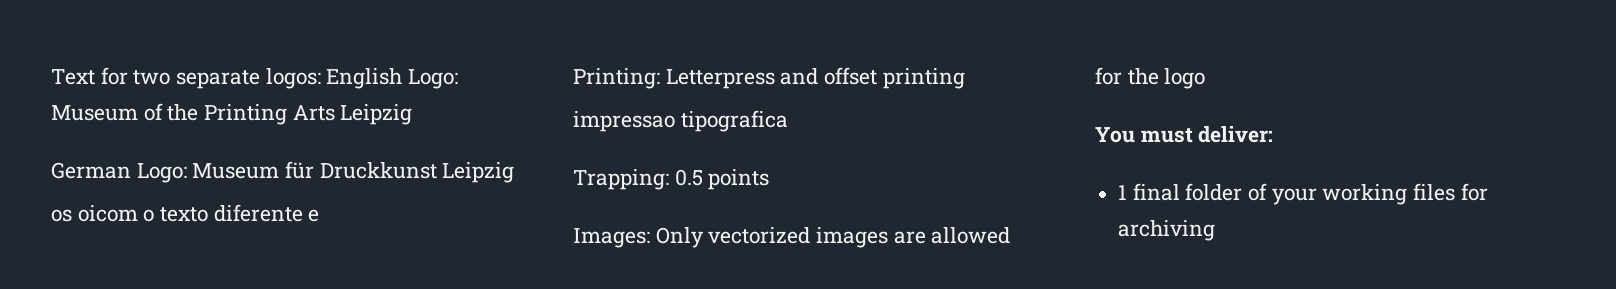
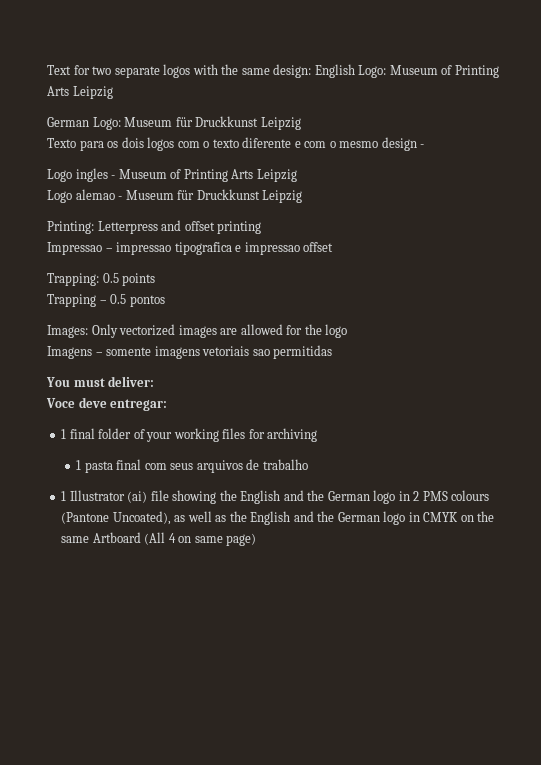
[265,68,321,89] logos: -> [163,64,312,78] logos with the same design:
[167,104,199,121] the -> (453, 70) none
[51,204,320,222] os oicom o texto diferente e -> [47,137,425,151] [47,168,297,182] [47,189,303,203] Texto para os dois logos com o texto diferente e com o mesmo design - // Logo ingles - Museum of Printing Arts Leipzig // Logo alemao - Museum für Druckkunst Leipzig
(965, 78) none -> [47,242,113,255] Impressao –
(788, 121) none -> [235,242,334,255] e impressao offset
(770, 179) none -> [47,294,165,307] // Trapping – 0.5 pontos
(1206, 78) none -> [47,345,333,359] // Imagens – somente imagens vetoriais sao permitidas
(1274, 134) none -> [46,397,168,411] // Voce deve entregar:
(1216, 230) none -> [76,459,308,473] [61,490,490,504] [61,511,495,525] [61,532,257,546] // 1 pasta final com seus arquivos de trabalho // 1 Illustrator (ai) file showing the English and the German logo in 2 PMS colours (Pantone Uncoated), as well as the English and the German logo in CMYK on the same Artboard (All 4 on same page)

